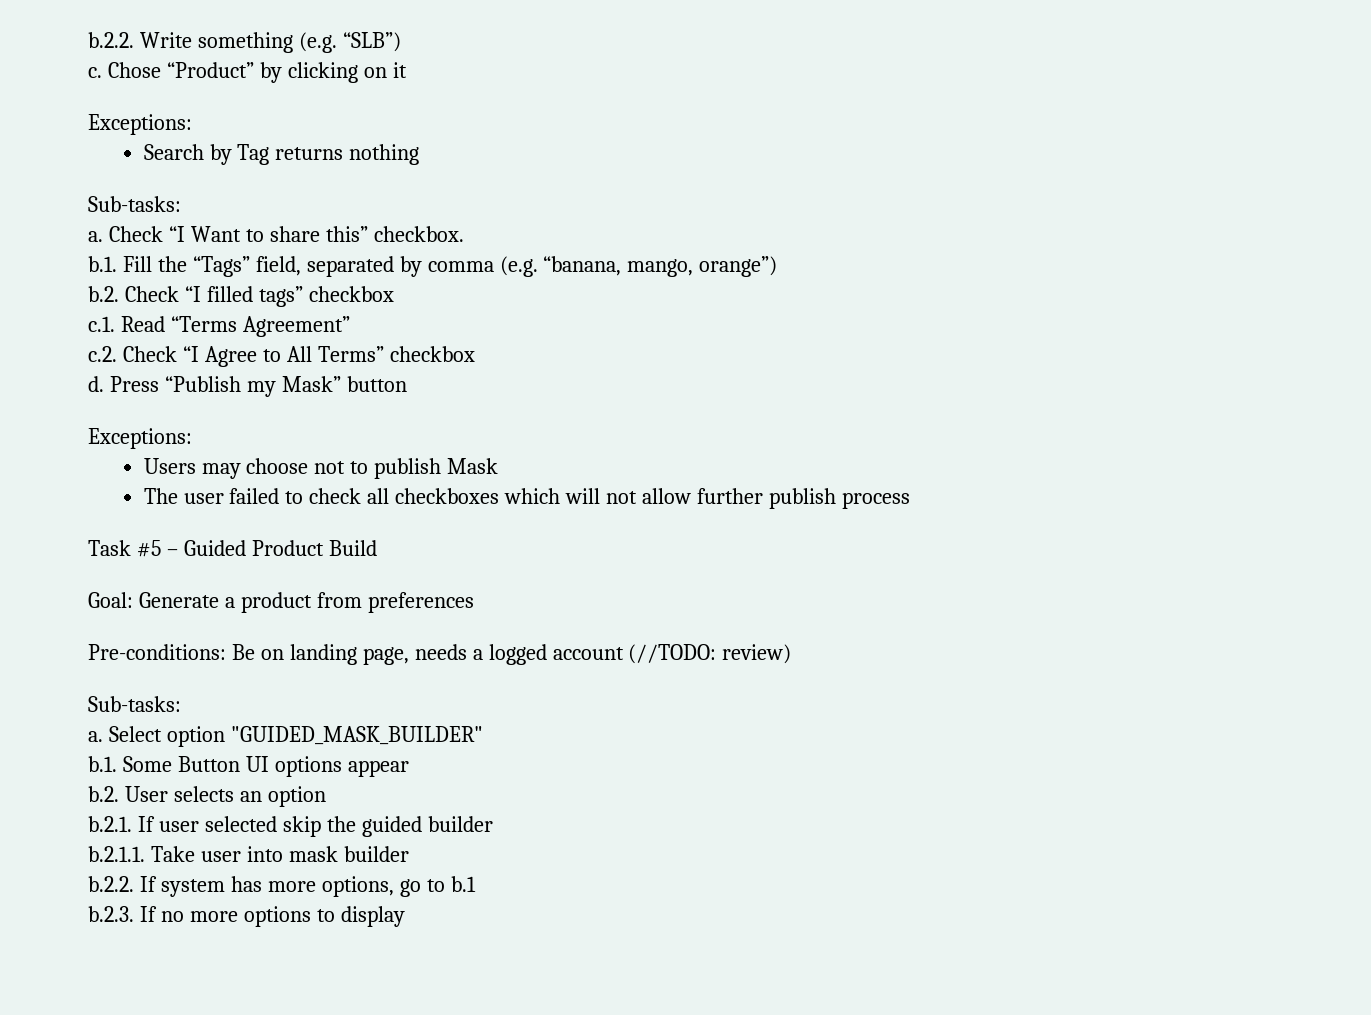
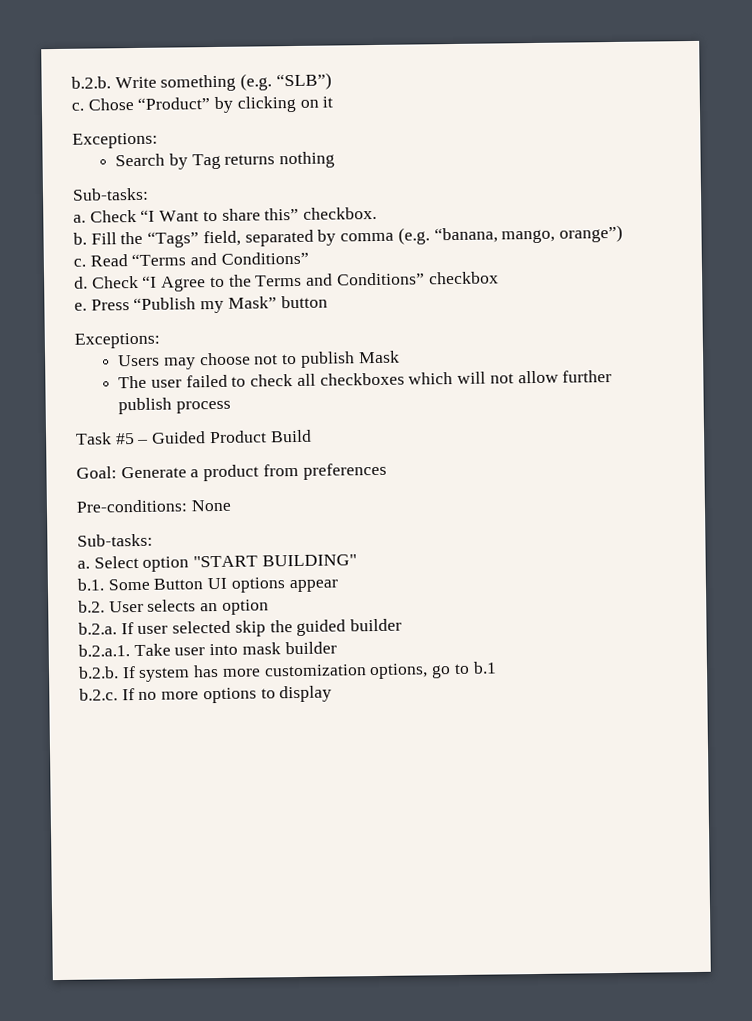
[88,32,134,48] b.2.2. -> [71,76,111,89] b.2.b.
[88,256,117,272] b.1. -> [73,232,87,245] b.
[88,286,394,307] [88,316,350,337] [88,346,475,367] [88,376,104,392] b.2. Check “I filled tags” checkbox // c.1. Read “Terms Agreement” // c.2. Check “I Agree to All Terms” checkbox // d. -> [73,251,309,267] [74,271,499,292] [74,302,87,311] c. Read “Terms and Conditions” // d. Check “I Agree to the Terms and Conditions” checkbox // e.
[88,644,792,665] Pre-conditions: Be on landing page, needs a logged account (//TODO: review) -> [76,499,231,513] Pre-conditions: None
[230,726,483,745] "GUIDED_MASK_BUILDER" -> [193,554,357,568] "START BUILDING"
[88,816,132,832] b.2.1. -> [78,622,117,635] b.2.a.
[88,846,145,862] b.2.1.1. -> [78,644,130,657] b.2.a.1.
[88,876,134,892] b.2.2. -> [78,666,119,679] b.2.b.
(316, 886) none -> [263,664,367,677] customization
[88,906,134,922] b.2.3. -> [79,688,118,701] b.2.c.

